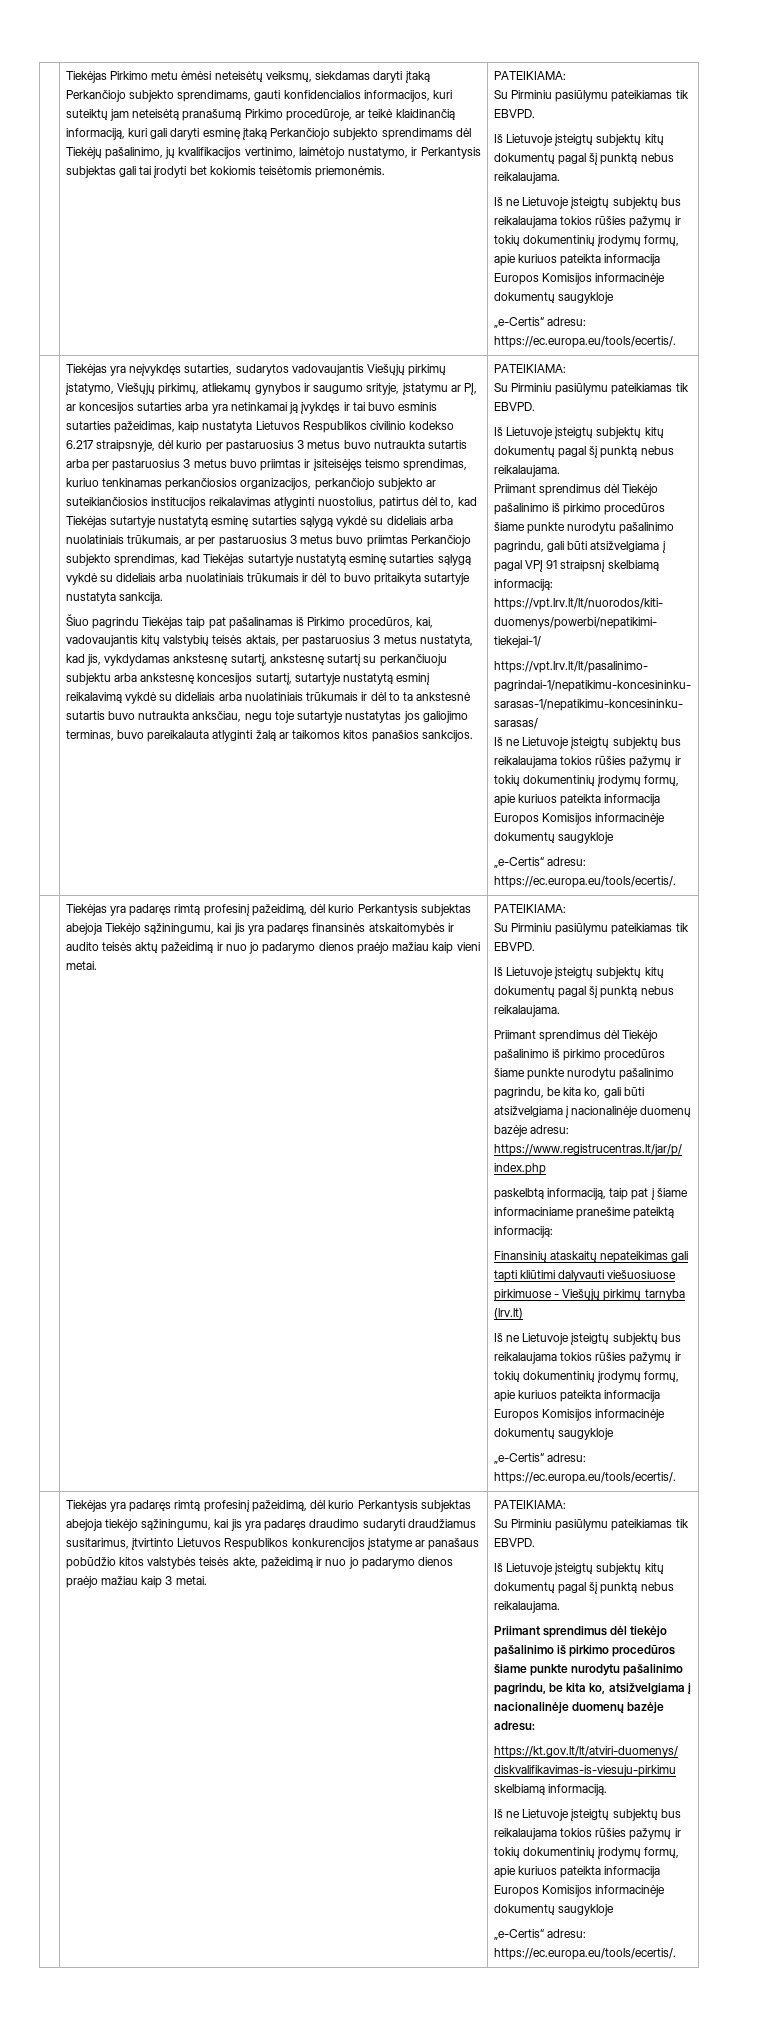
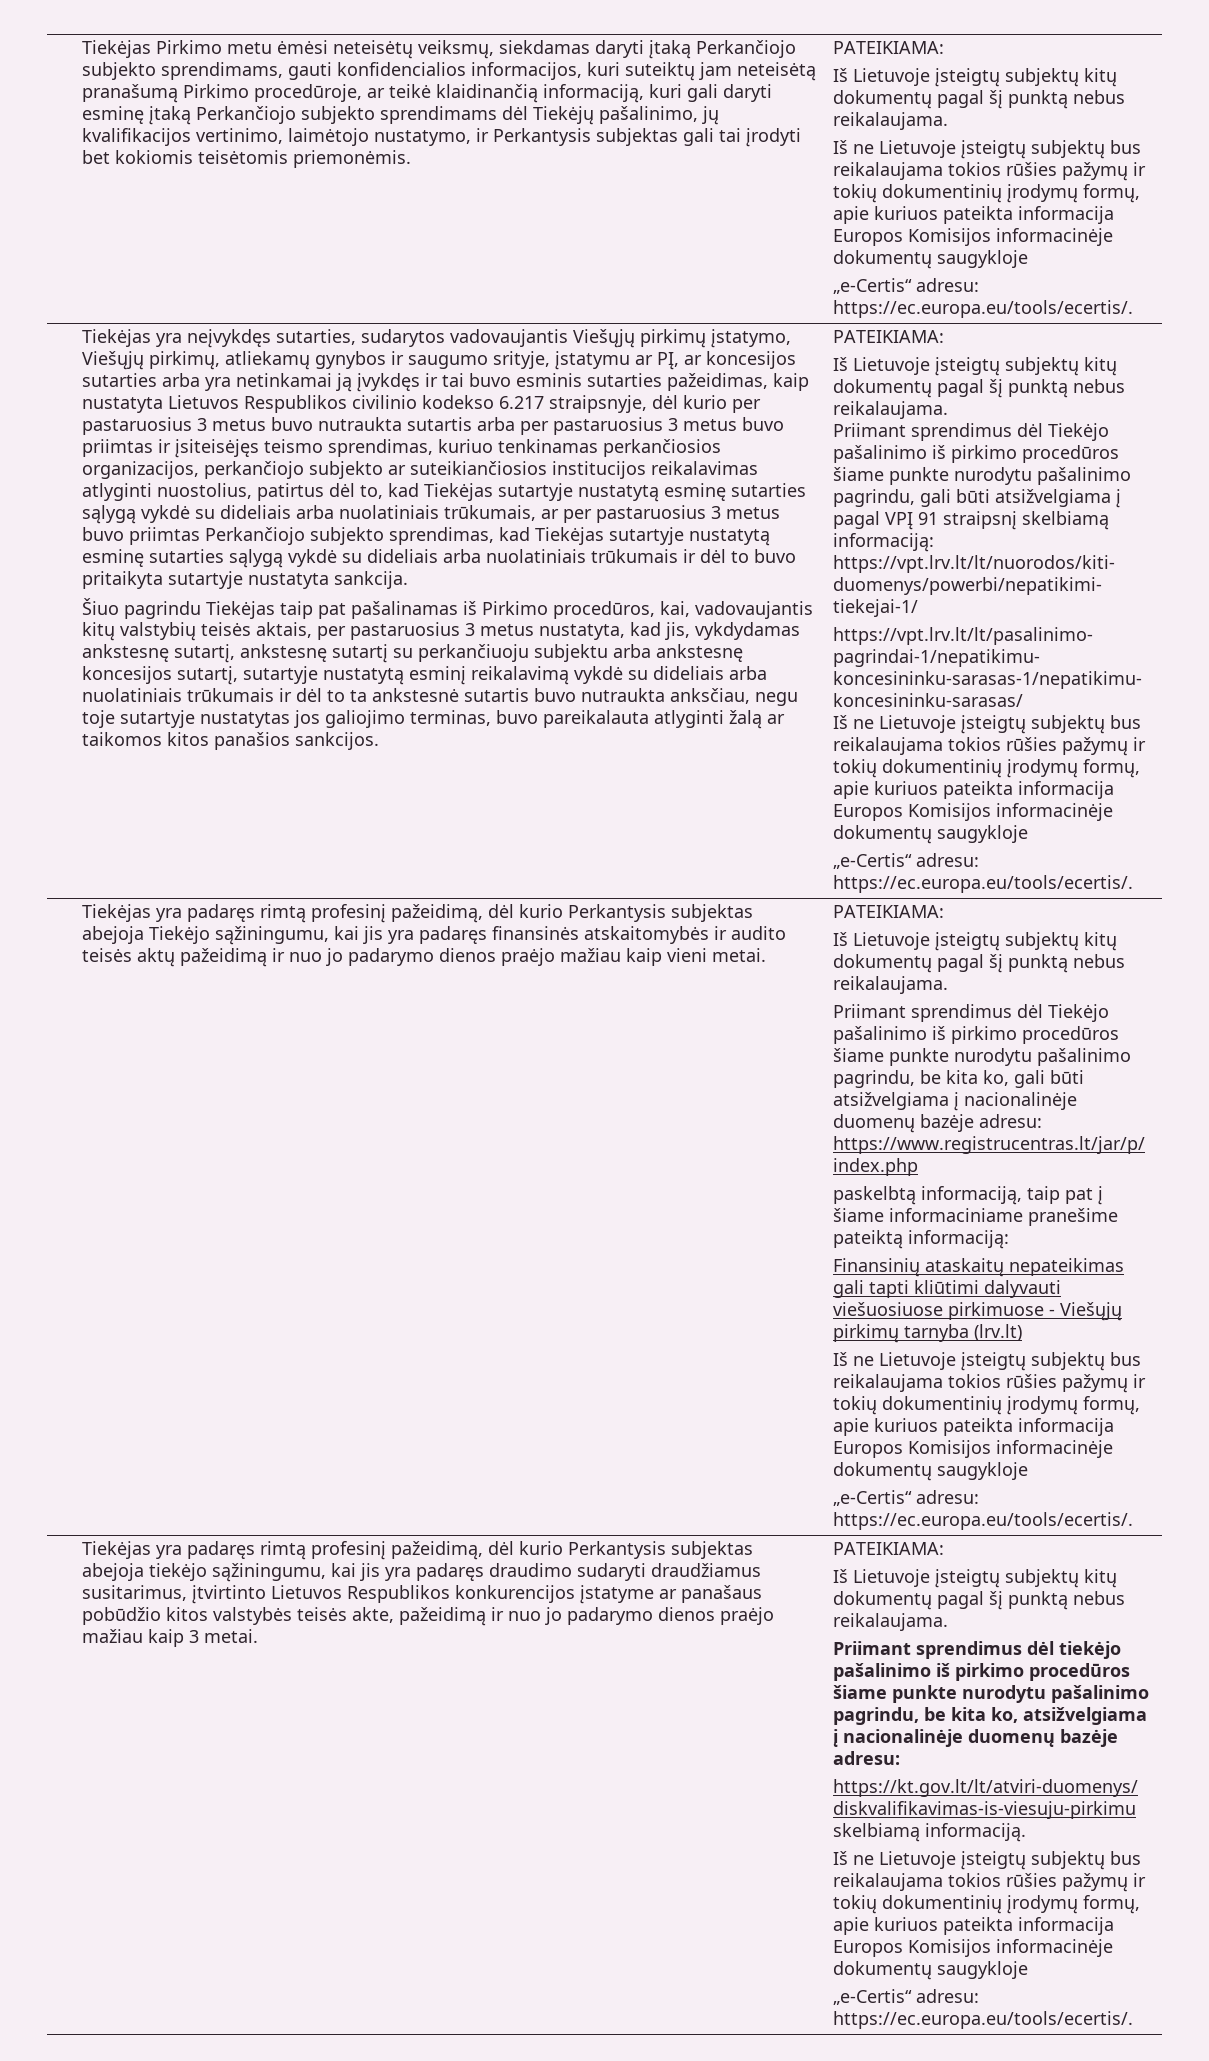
[493,90,689,102] [493,109,535,118] // Su Pirminiu pasiūlymu pateikiamas tik EBVPD. -> (944, 47) none
[493,383,689,395] [493,402,535,411] // Su Pirminiu pasiūlymu pateikiamas tik EBVPD. -> (944, 336) none
[493,923,689,935] [493,942,535,951] // Su Pirminiu pasiūlymu pateikiamas tik EBVPD. -> (944, 911) none
[493,1519,689,1531] [493,1538,535,1547] // Su Pirminiu pasiūlymu pateikiamas tik EBVPD. -> (944, 1548) none

